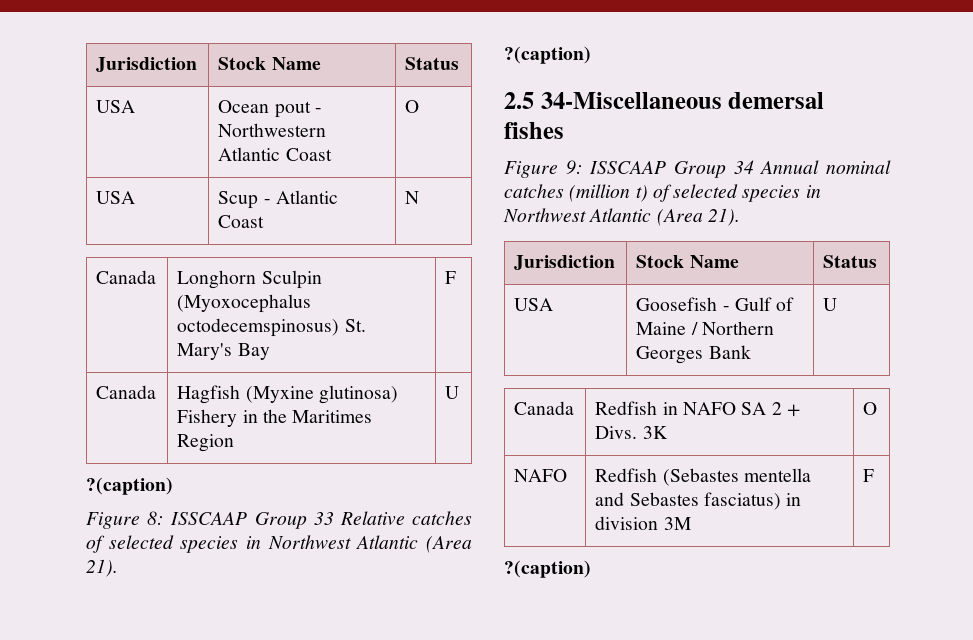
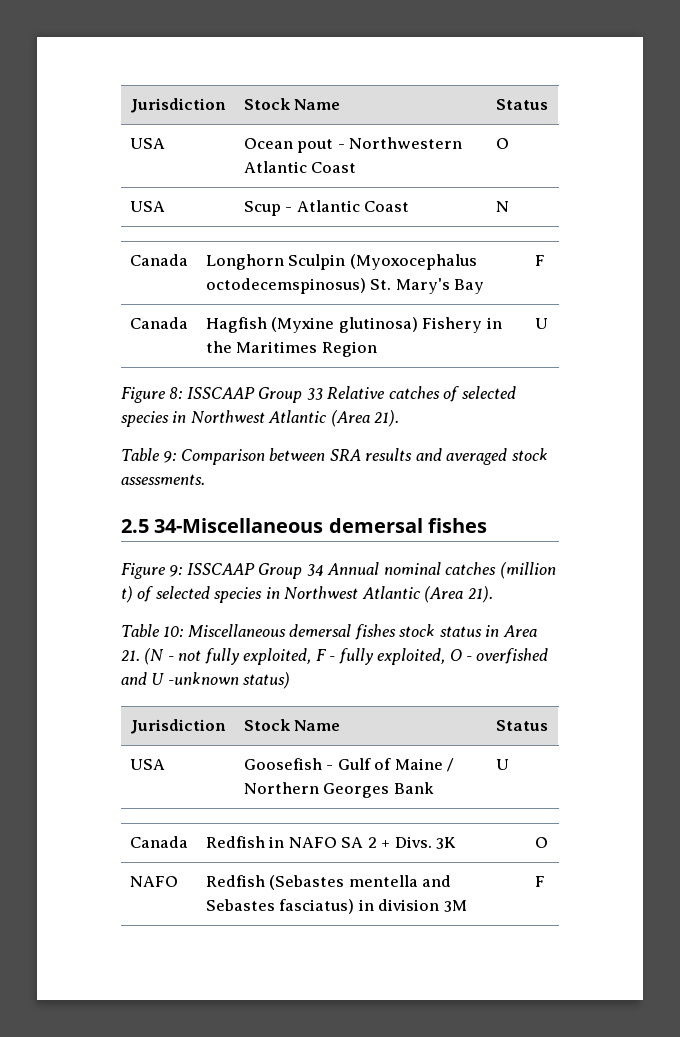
[86,477,173,495] // ?(caption) -> (548, 323) none
[504,46,591,64] ?(caption) -> [121,448,548,465] [121,474,205,485] Table 9: Comparison between SRA results and averaged stock assessments.
(740, 217) none -> [121,624,537,640] [121,648,549,665] [121,672,291,689] // Table 10: Miscellaneous demersal fishes stock status in Area 21. (N - not fully exploited, F - fully exploited, O - overfished and U -unknown status)
[504,560,591,578] // ?(caption) -> (545, 881) none

